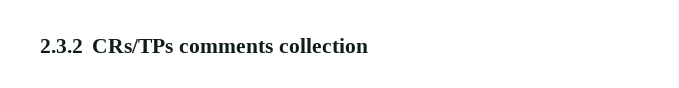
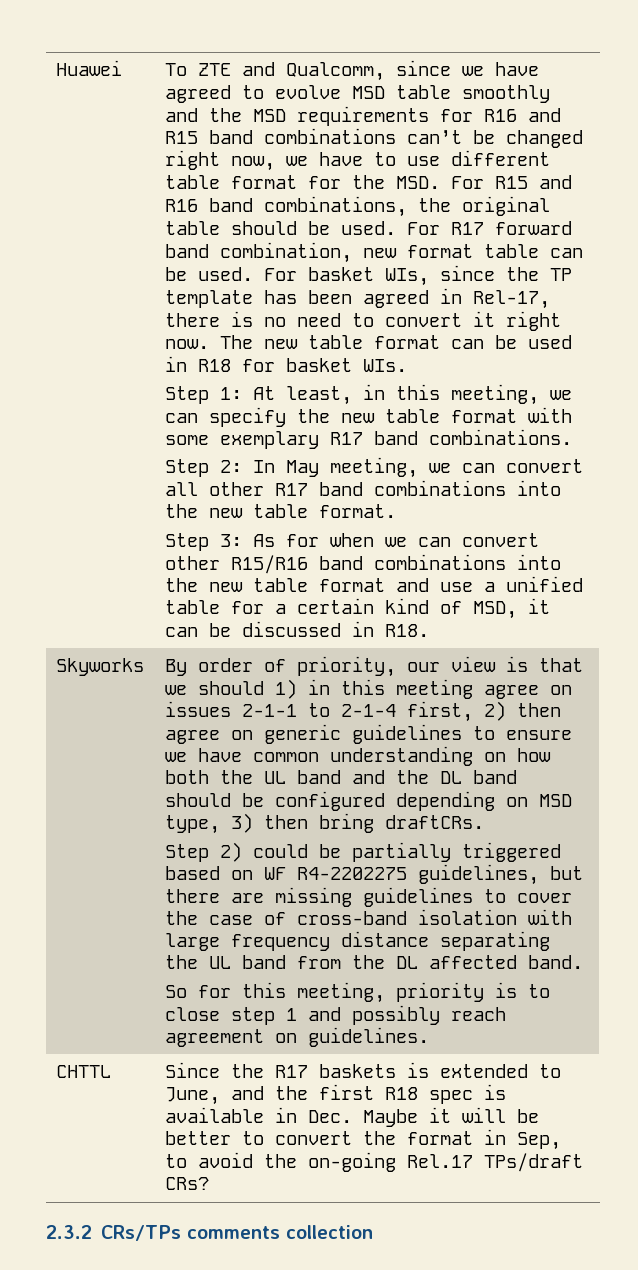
(40, 46) none -> [56,60,123,76] [165,60,540,81] [165,85,551,103] [165,106,562,126] [165,128,584,148] [165,150,551,171] [165,175,573,189] [165,196,551,217] [165,221,573,235] [165,242,584,263] [165,265,573,286] [165,288,551,309] [165,311,562,331] [165,335,573,349] [165,356,408,372] [165,384,573,405] [165,407,573,427] [165,429,573,449] [165,457,584,478] [165,480,562,496] [165,504,397,518] [165,533,540,551] [165,554,562,574] [165,576,584,592] [165,598,551,619] [165,621,430,637] [56,658,145,676] [165,656,584,677] [165,679,573,699] [165,701,562,722] [165,724,573,744] [165,746,552,766] [165,770,518,784] [165,791,573,811] [165,813,485,834] [165,842,562,862] [165,864,584,885] [165,887,573,907] [165,909,573,925] [165,931,551,951] [165,955,584,969] [165,982,551,1003] [165,1005,507,1025] [165,1027,430,1047] [56,1065,112,1078] [165,1062,562,1078] [165,1084,507,1105] [165,1107,540,1127] [165,1129,562,1150] [165,1152,584,1172] [165,1177,210,1190] Huawei | To ZTE and Qualcomm, since we have agreed to evolve MSD table smoothly and the MSD requirements for R16 and R15 band combinations can’t be changed right now, we have to use different table format for the MSD. For R15 and R16 band combinations, the original table should be used. For R17 forward band combination, new format table can be used. For basket WIs, since the TP template has been agreed in Rel-17, there is no need to convert it right now. The new table format can be used in R18 for basket WIs. // Step 1: At least, in this meeting, we can specify the new table format with some exemplary R17 band combinations. // Step 2: In May meeting, we can convert all other R17 band combinations into the new table format. // Step 3: As for when we can convert other R15/R16 band combinations into the new table format and use a unified table for a certain kind of MSD, it can be discussed in R18. // Skyworks | By order of priority, our view is that we should 1) in this meeting agree on issues 2-1-1 to 2-1-4 first, 2) then agree on generic guidelines to ensure we have common understanding on how both the UL band and the DL band should be configured depending on MSD type, 3) then bring draftCRs. // Step 2) could be partially triggered based on WF R4-2202275 guidelines, but there are missing guidelines to cover the case of cross-band isolation with large frequency distance separating the UL band from the DL affected band. // So for this meeting, priority is to close step 1 and possibly reach agreement on guidelines. // CHTTL | Since the R17 baskets is extended to June, and the first R18 spec is available in Dec. Maybe it will be better to convert the format in Sep, to avoid the on-going Rel.17 TPs/draft CRs? //

